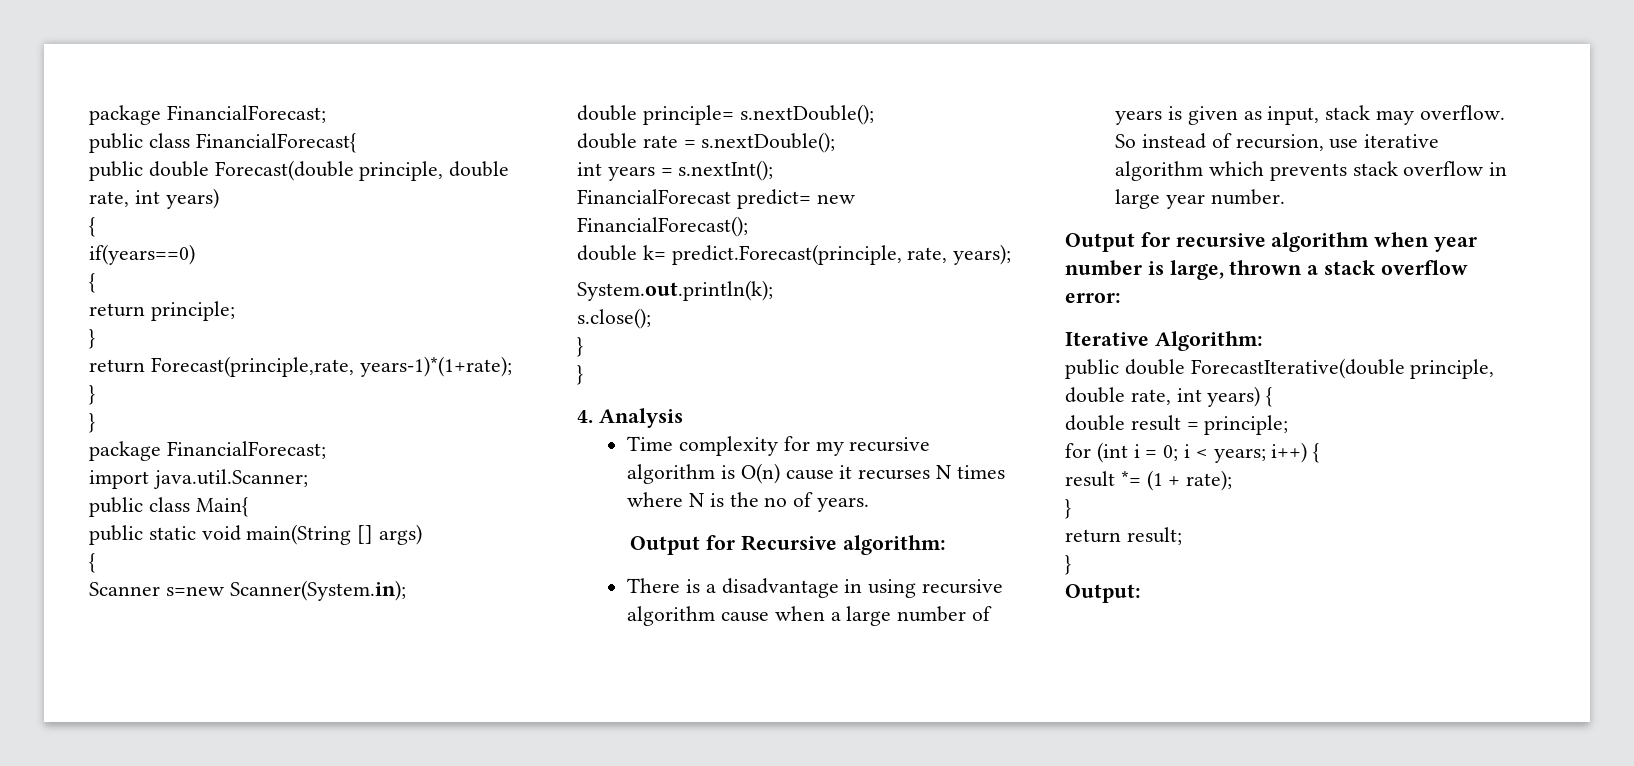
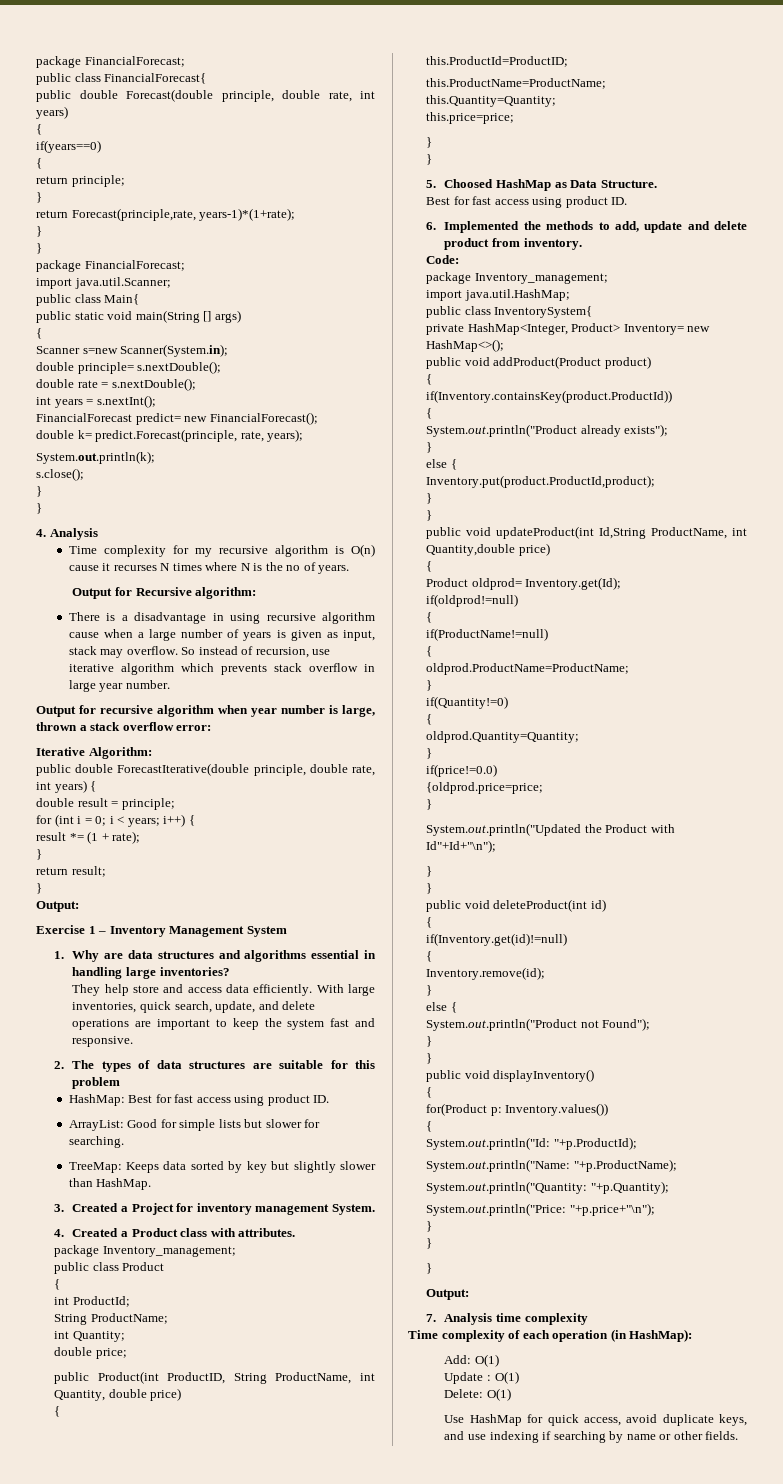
(1141, 593) none -> [36,925,287,937] [54,950,376,962] [72,967,230,979] [72,984,375,996] [72,1001,316,1013] [72,1018,375,1030] [72,1036,134,1047] [54,1060,375,1072] [72,1077,121,1089] [68,1094,330,1106] [68,1119,321,1131] [68,1136,124,1148] [68,1161,377,1173] [68,1178,152,1190] [54,1203,375,1215] [54,1228,296,1237] [54,1245,236,1257] [54,1262,165,1274] [54,1279,61,1290] [54,1296,130,1307] [54,1313,168,1325] [54,1331,125,1342] [54,1347,127,1359] [54,1371,375,1384] [54,1388,182,1401] [54,1406,61,1417] [426,56,569,67] [426,78,607,89] [426,95,557,107] [426,112,515,124] [426,137,433,148] [426,154,433,165] [426,179,657,191] [426,196,628,208] [426,221,747,233] [444,238,582,250] [426,255,460,264] [426,272,608,284] [426,289,570,301] [426,306,593,318] [426,323,711,335] [426,339,505,352] [426,356,651,369] [426,374,433,385] [426,390,673,403] [426,408,433,419] [426,424,669,437] [426,442,433,453] [426,459,457,470] [426,475,656,488] [426,493,433,504] [426,510,433,521] [426,526,747,539] [426,543,550,556] [426,561,433,572] [426,577,622,590] [426,594,519,607] [426,612,433,623] [426,628,549,641] [426,646,433,657] [426,663,630,675] [426,680,433,691] [426,696,509,709] [426,714,433,725] [426,731,580,743] [426,748,433,759] [426,764,498,777] [426,782,544,794] [426,799,433,810] [426,823,675,836] [426,840,497,853] [426,866,433,877] [426,883,433,894] [426,899,606,912] [426,917,433,928] [426,933,568,946] [426,951,433,962] [426,967,546,980] [426,985,433,996] [426,1002,457,1013] [426,1018,651,1031] [426,1036,433,1047] [426,1053,433,1064] [426,1069,595,1082] [426,1087,433,1098] [426,1103,609,1116] [426,1121,433,1132] [426,1137,637,1150] [426,1159,677,1172] [426,1181,669,1194] [426,1203,655,1216] [426,1221,433,1232] [426,1238,433,1249] [426,1263,433,1274] [426,1289,470,1300] [426,1313,588,1325] [408,1329,693,1342] [444,1354,499,1367] [444,1371,519,1384] [444,1388,511,1401] [444,1414,747,1426] [444,1431,739,1443] // Exercise 1 – Inventory Management System // 1. Why are data structures and algorithms essential in handling large inventories? // They help store and access data efficiently. With large inventories, quick search, update, and delete operations are important to keep the system fast and responsive. // 2. The types of data structures are suitable for this problem // HashMap: Best for fast access using product ID. // ArrayList: Good for simple lists but slower for searching. // TreeMap: Keeps data sorted by key but slightly slower than HashMap. // 3. Created a Project for inventory management System. // 4. Created a Product class with attributes. // package Inventory_management; // public class Product // { // int ProductId; // String ProductName; // int Quantity; // double price; // public Product(int ProductID, String ProductName, int Quantity, double price) // { // this.ProductId=ProductID; // this.ProductName=ProductName; // this.Quantity=Quantity; // this.price=price; // } // } // 5. Choosed HashMap as Data Structure. // Best for fast access using product ID. // 6. Implemented the methods to add, update and delete product from inventory. // Code: // package Inventory_management; // import java.util.HashMap; // public class InventorySystem{ // private HashMap<Integer, Product> Inventory= new HashMap<>(); // public void addProduct(Product product) // { // if(Inventory.containsKey(product.ProductId)) // { // System.out.println("Product already exists"); // } // else { // Inventory.put(product.ProductId,product); // } // } // public void updateProduct(int Id,String ProductName, int Quantity,double price) // { // Product oldprod= Inventory.get(Id); // if(oldprod!=null) // { // if(ProductName!=null) // { // oldprod.ProductName=ProductName; // } // if(Quantity!=0) // { // oldprod.Quantity=Quantity; // } // if(price!=0.0) // {oldprod.price=price; // } // System.out.println("Updated the Product with Id"+Id+"\n"); // } // } // public void deleteProduct(int id) // { // if(Inventory.get(id)!=null) // { // Inventory.remove(id); // } // else { // System.out.println("Product not Found"); // } // } // public void displayInventory() // { // for(Product p: Inventory.values()) // { // System.out.println("Id: "+p.ProductId); // System.out.println("Name: "+p.ProductName); // System.out.println("Quantity: "+p.Quantity); // System.out.println("Price: "+p.price+"\n"); // } // } // } // Output: // 7. Analysis time complexity // Time complexity of each operation (in HashMap): // Add: O(1) // Update : O(1) // Delete: O(1) // Use HashMap for quick access, avoid duplicate keys, and use indexing if searching by name or other fields.

